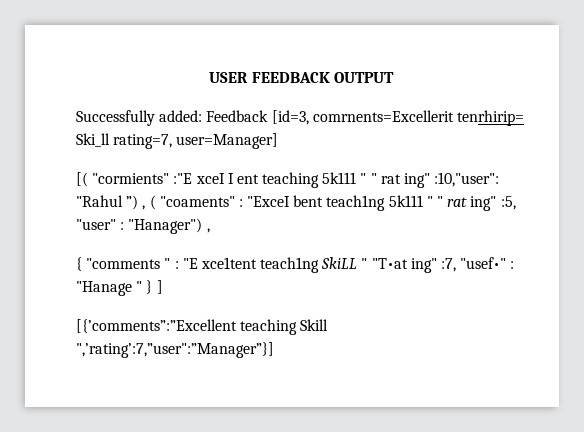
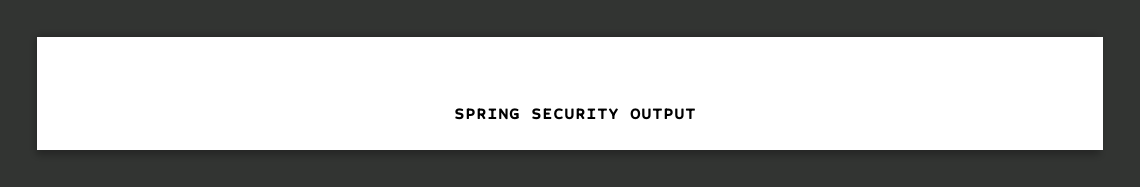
[209,72,330,83] USER FEEDBACK -> [454,108,619,120] SPRING SECURITY
[76,110,524,126] [76,133,279,149] [76,172,500,188] [76,195,516,211] [76,218,210,234] [76,257,515,273] [76,280,163,296] [76,319,329,335] [76,342,274,358] // Successfully added: Feedback [id=3, comrnents=Excellerit tenrhirip= Ski_ll rating=7, user=Manager] // [( "cormients" :"E xceI I ent teaching 5k111 " " rat ing" :10,"user": "Rahul ”) , ( "coaments" : "ExceI bent teach1ng 5k111 " " rat ing" :5, "user" : "Hanager") , // { "comments " : "E xce1tent teach1ng SkiLL " "T•at ing" :7, "usef•" : "Hanage " } ] // [{’comments”:”Excellent teaching Skill ",’rating’:7,”user":”Manager”}] -> (696, 114) none

